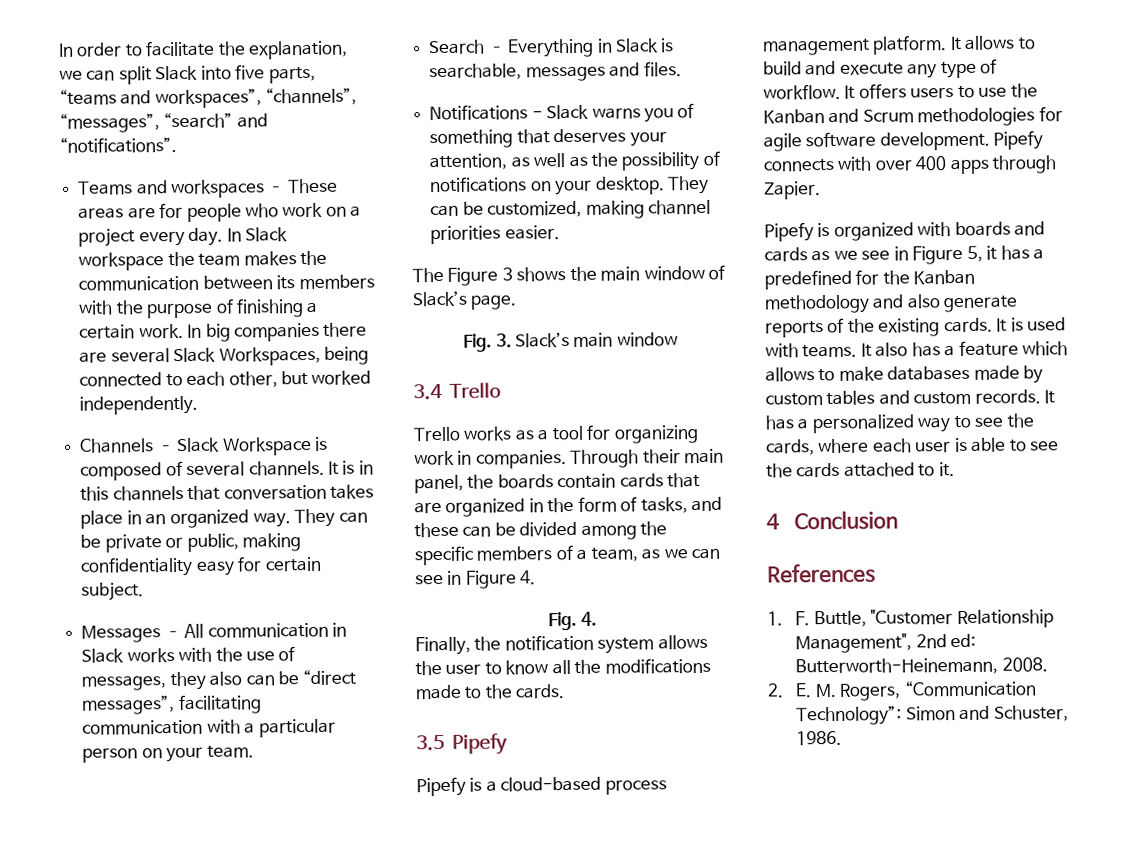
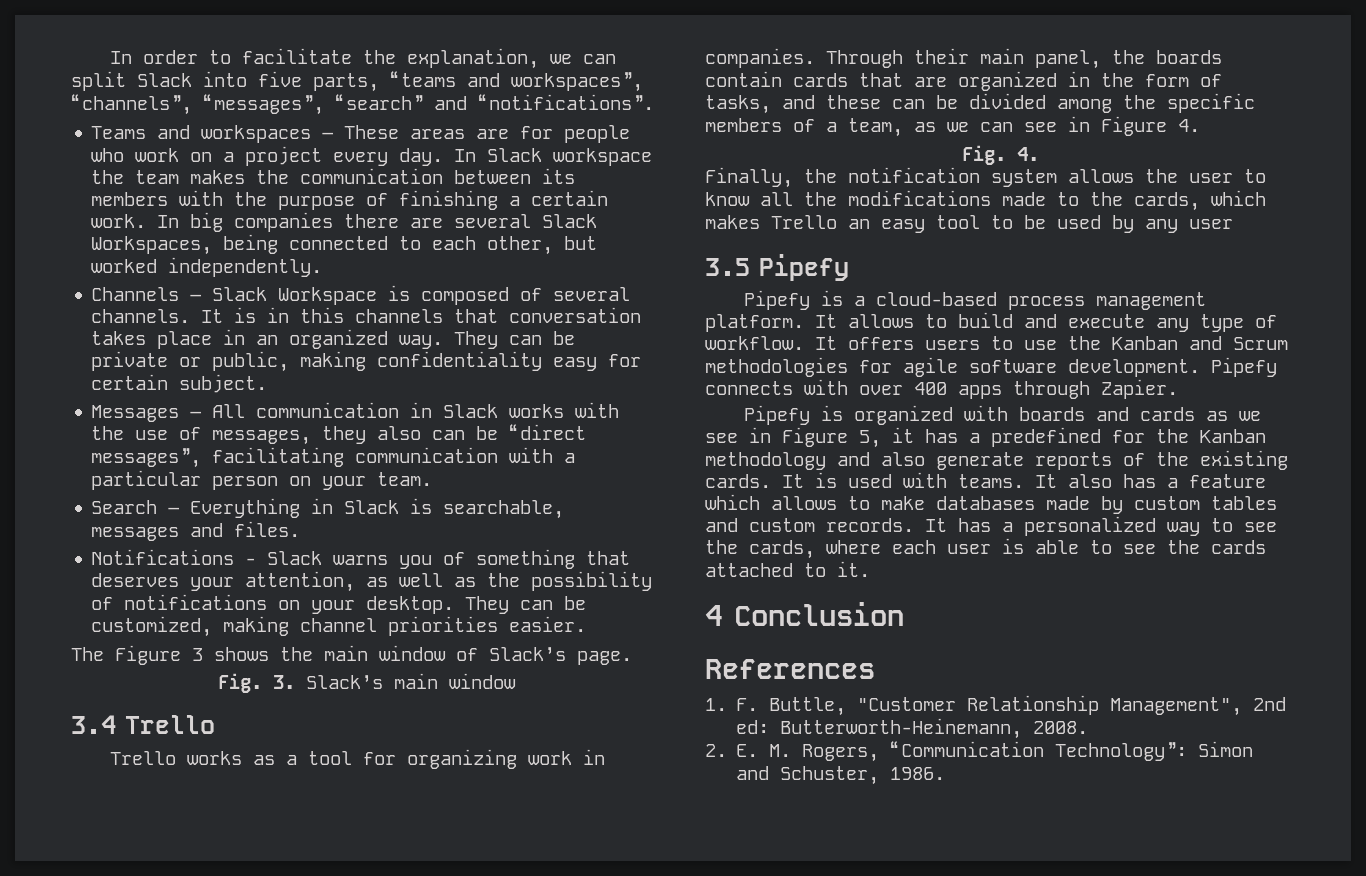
[515,684,566,699] cards. -> [1134,190,1266,211] [705,215,1233,233] cards, which makes Trello an easy tool to be used by any user

